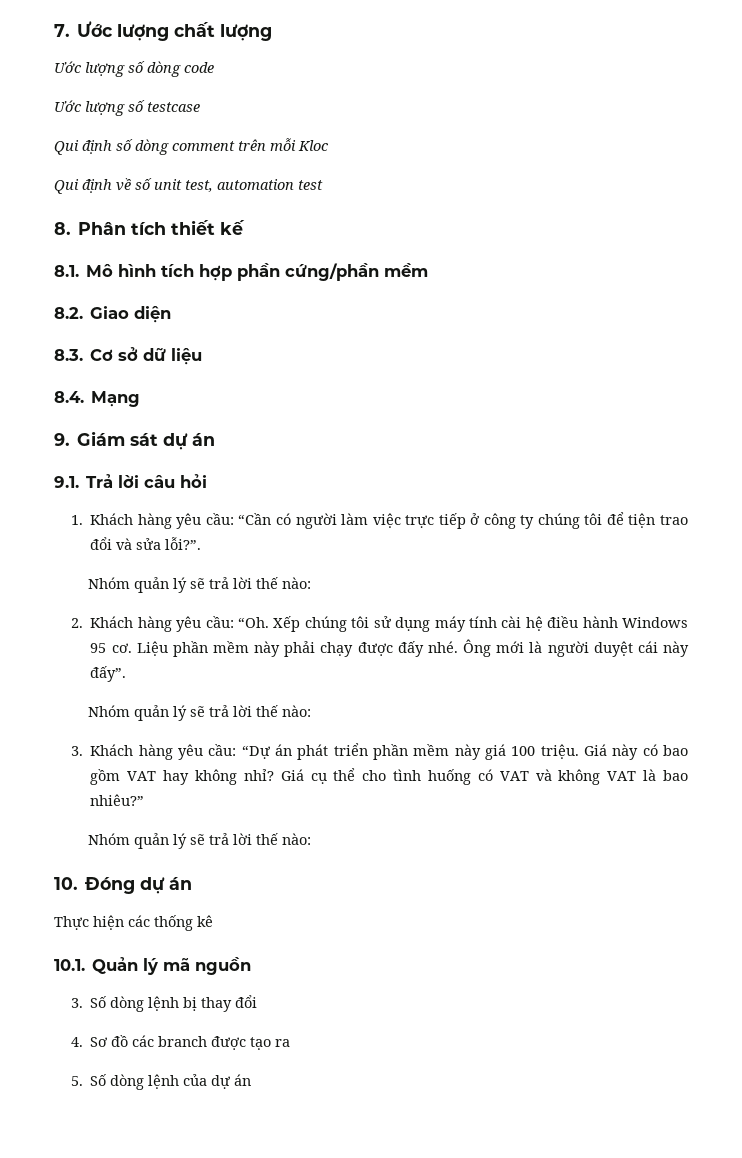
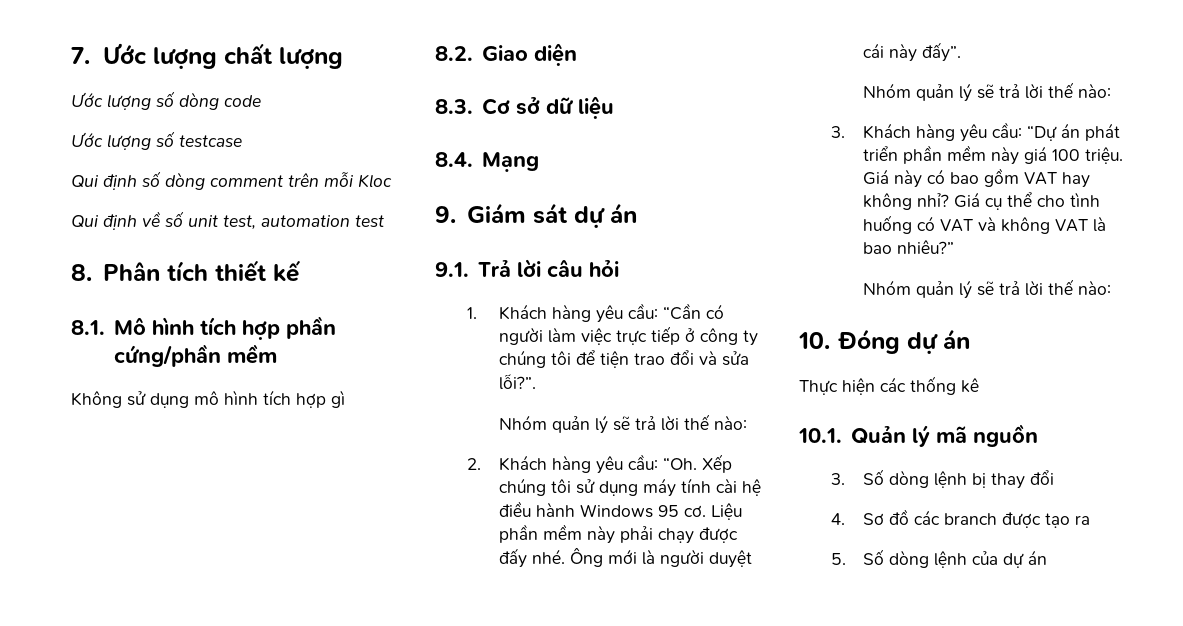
(429, 270) none -> [71,390,345,408] // Không sử dụng mô hình tích hợp gì

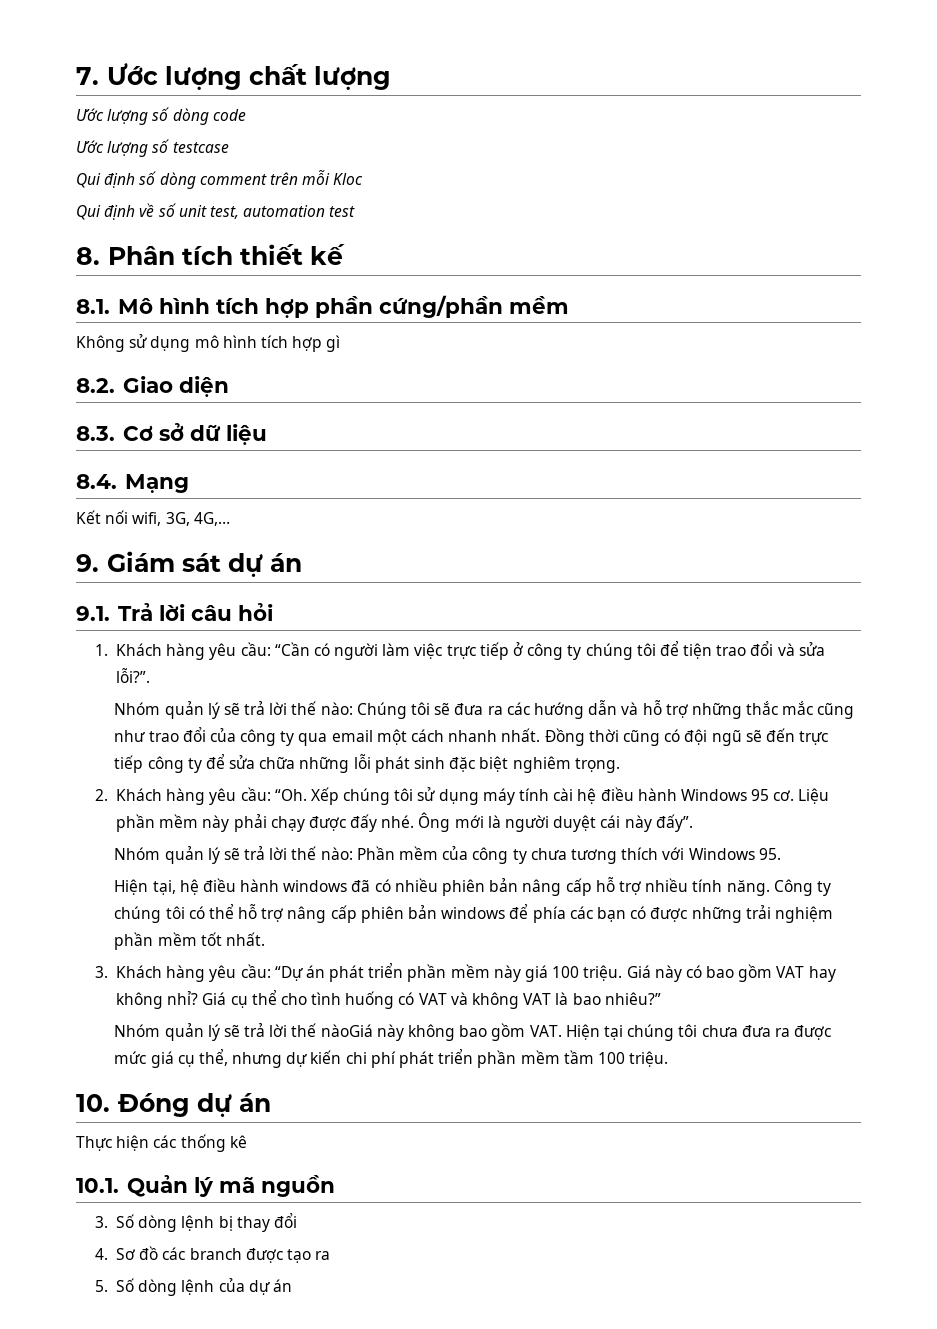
(539, 162) none -> [76,510,230,526] // Kết nối wifi, 3G, 4G,…
(748, 422) none -> [356,700,855,719] [114,727,829,746] [114,754,620,773] Chúng tôi sẽ đưa ra các hướng dẫn và hỗ trợ những thắc mắc cũng như trao đổi của công ty qua email một cách nhanh nhất. Đồng thời cũng có đội ngũ sẽ đến trực tiếp công ty để sửa chữa những lỗi phát sinh đặc biệt nghiêm trọng.
(1112, 90) none -> [356,846,781,864] [114,877,831,896] [114,904,833,923] [114,932,265,950] Phần mềm của công ty chưa tương thích với Windows 95. // Hiện tại, hệ điều hành windows đã có nhiều phiên bản nâng cấp hỗ trợ nhiều tính năng. Công ty chúng tôi có thể hỗ trợ nâng cấp phiên bản windows để phía các bạn có được những trải nghiệm phần mềm tốt nhất.
[1078,280,1112,295] nào: -> [320,1023,832,1041] [114,1049,669,1068] nàoGiá này không bao gồm VAT. Hiện tại chúng tôi chưa đưa ra được mức giá cụ thể, nhưng dự kiến chi phí phát triển phần mềm tầm 100 triệu.

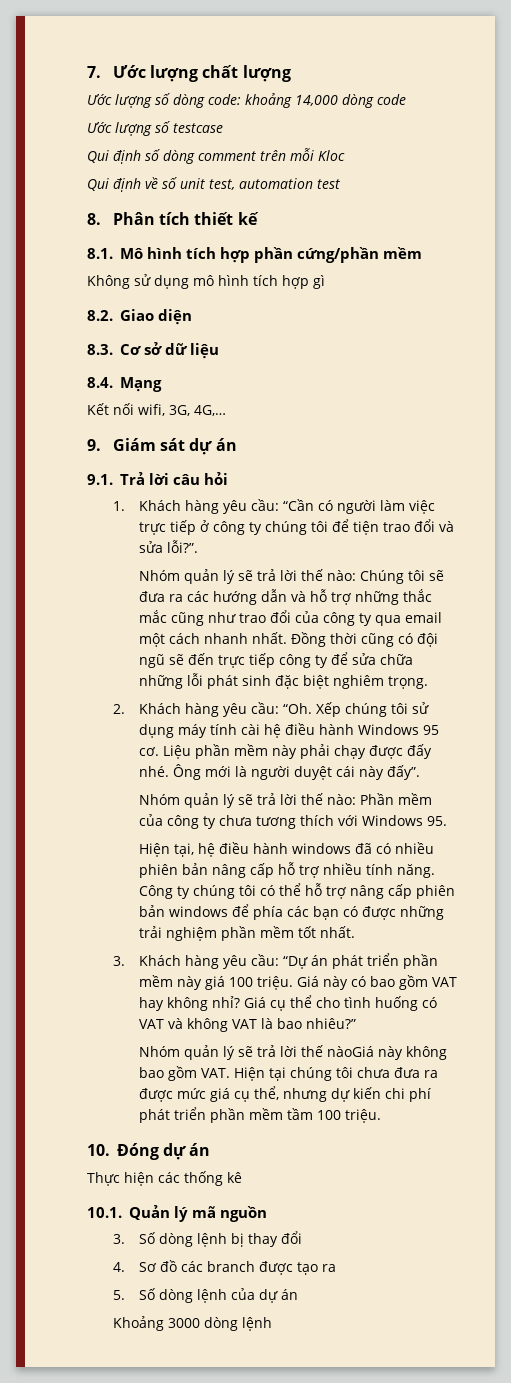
(209, 116) none -> [208,93,374,108] code: khoảng 14,000 dòng
(292, 1285) none -> [113,1316,273,1331] // Khoảng 3000 dòng lệnh

